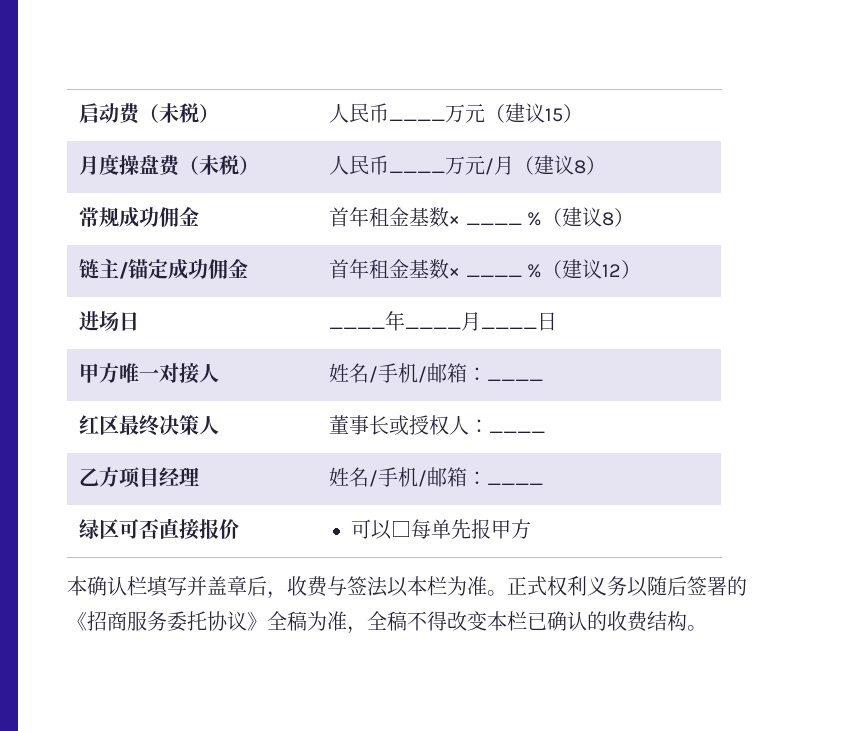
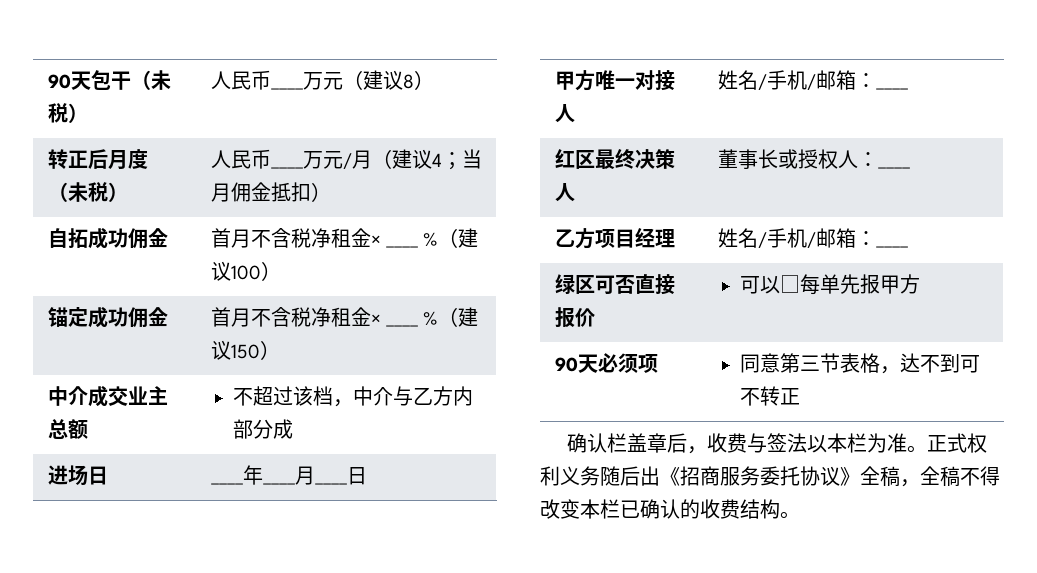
[79,103,142,124] 启动费 -> [47,70,131,90] 90天包干
[545,104,584,123] [79,154,182,176] 15） // 月度操盘费 -> [402,70,434,90] [47,149,148,170] 8） // 转正后月度
[574,156,607,175] [79,207,200,227] [329,207,635,227] [79,259,129,279] 8） // 常规成功佣金 | 首年租金基数× ____ %（建议8） // 链主/ -> [431,149,482,170] [210,182,331,202] [47,227,168,249] [210,228,381,248] [385,246,418,248] [423,228,479,248] [210,261,281,281] 4；当月佣金抵扣） // 自拓成功佣金 | 首月不含税净租金× ____ %（建议100） //
[349,259,642,279] 年租金基数× ____ %（建议12） -> [230,307,381,327] [385,325,418,327] [423,307,479,327] [210,340,280,360] [47,385,168,407] [47,419,88,439] [232,386,473,407] [232,419,293,439] 月不含税净租金× ____ %（建议150） // 中介成交业主总额 | 不超过该档，中介与乙方内部分成
[67,576,207,597] // 本确认栏填写并 -> [554,353,658,373] [739,353,980,374] [739,386,800,406] [566,433,627,453] // 90天必须项 | 同意第三节表格，达不到可不转正 // 确认栏
[627,576,747,597] 以随后签署的 -> [600,466,660,486] 随后出
[307,611,347,631] 为准 -> (900, 476) none

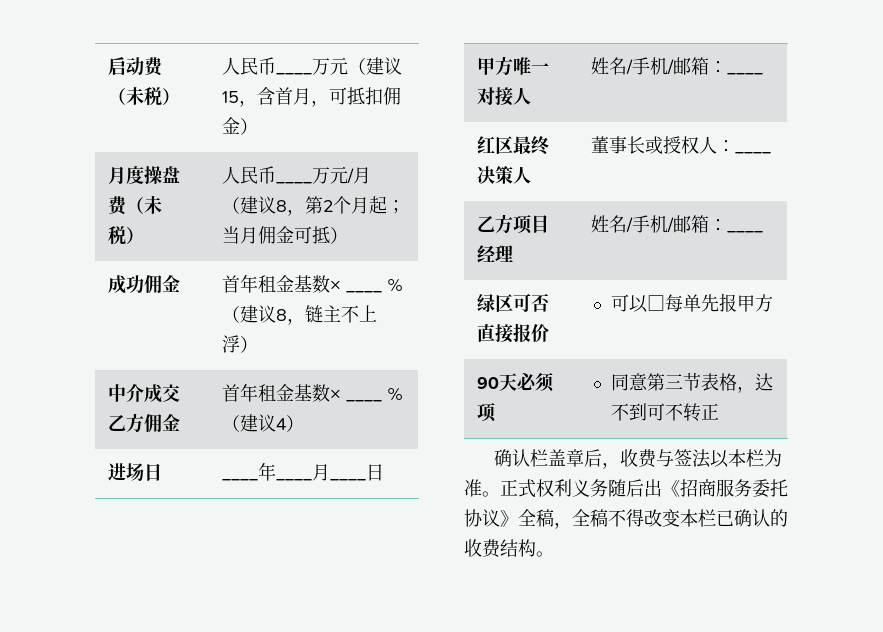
[47,70,131,90] 90天包干 -> [107,57,163,76] 启动费
[402,70,434,90] [47,149,148,170] 8） // 转正后月度 -> [221,87,401,107] [221,117,258,135] [107,166,180,185] [107,196,127,215] 15，含首月，可抵扣佣金） // 月度操盘费
[431,153,442,167] 4 -> [275,196,387,216] 8，第2个月起
[270,182,331,202] [47,227,168,249] [210,228,381,248] [385,246,418,248] [423,228,479,248] [210,261,281,281] [47,306,168,328] [210,307,381,327] [385,325,418,327] [423,307,479,327] [210,340,280,360] [47,385,168,407] [47,419,88,439] [232,386,473,407] [232,419,293,439] 抵扣） // 自拓成功佣金 | 首月不含税净租金× ____ %（建议100） // 锚定成功佣金 | 首月不含税净租金× ____ %（建议150） // 中介成交业主总额 | 不超过该档，中介与乙方内部分成 -> [293,226,348,244] [107,275,180,294] [221,274,341,293] [345,278,404,293] [221,305,377,325] [221,335,258,353] [107,384,180,403] [107,413,180,433] [221,383,341,402] [345,387,404,402] [221,414,304,432] 可抵） // 成功佣金 | 首年租金基数× ____ %（建议8，链主不上浮） // 中介成交乙方佣金 | 首年租金基数× ____ %（建议4）

